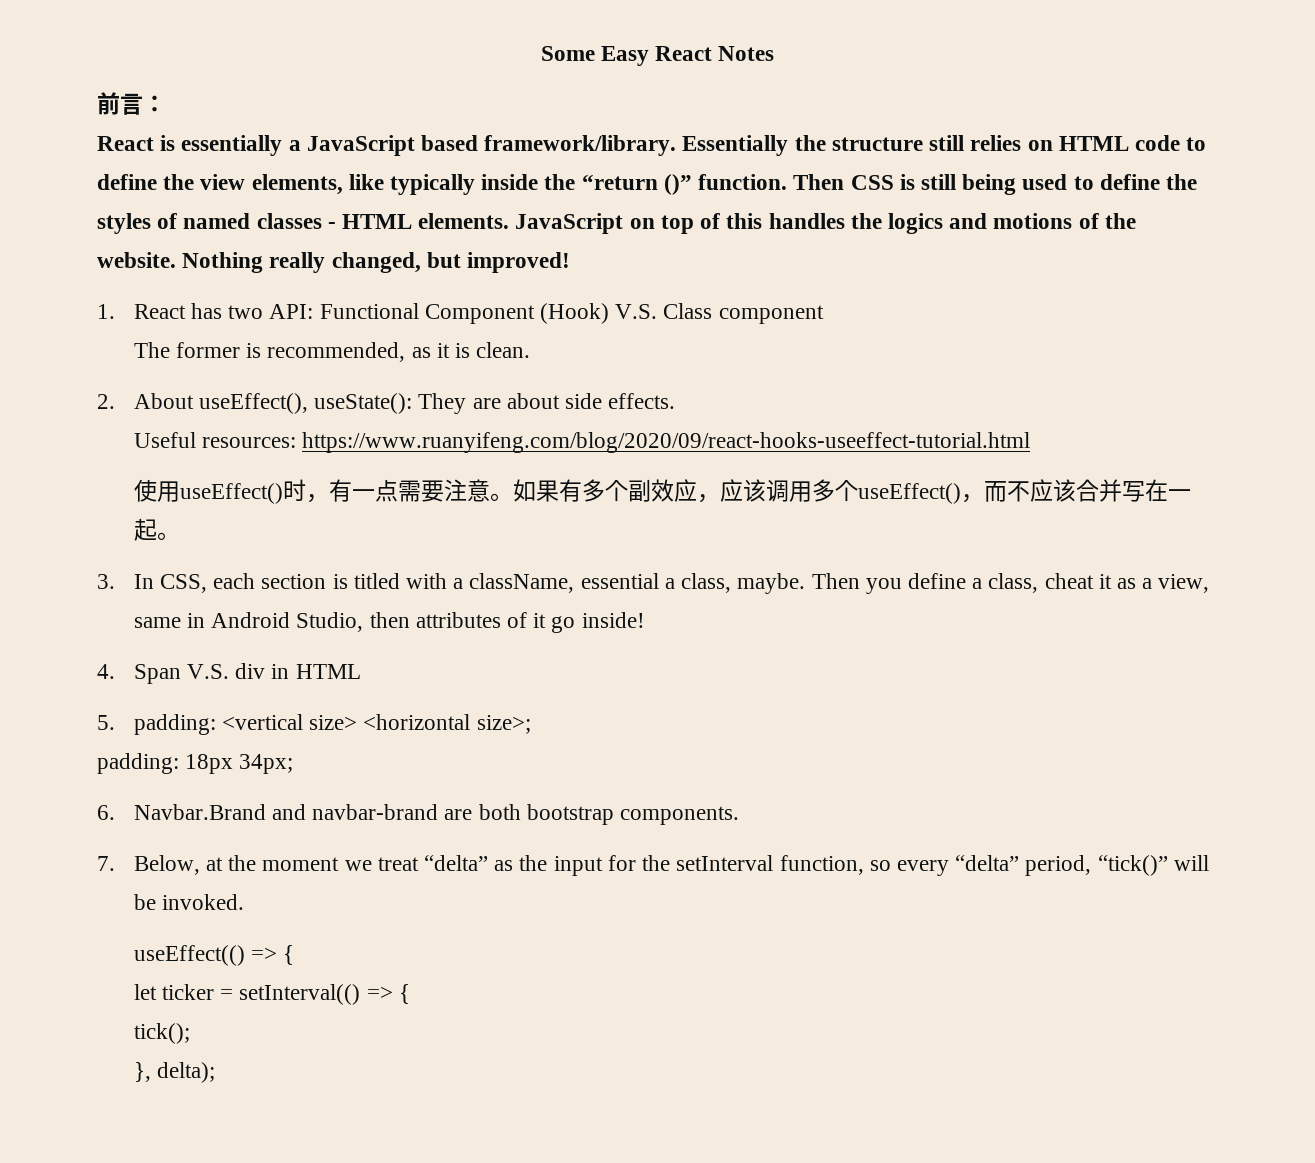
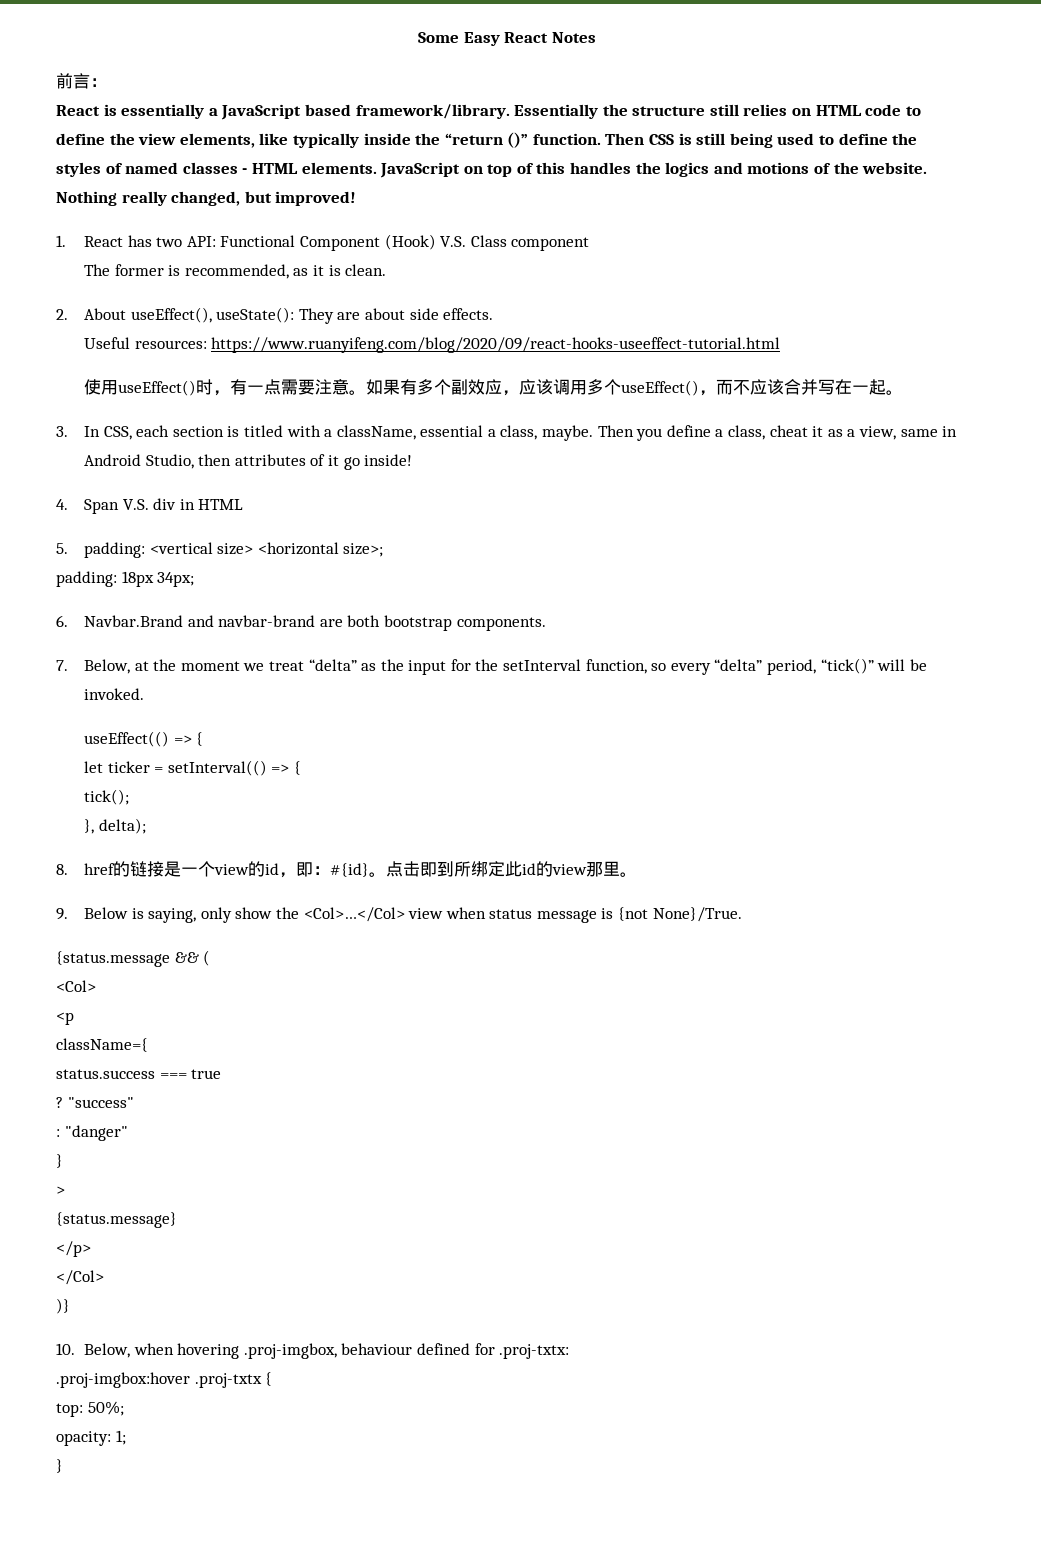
(215, 1072) none -> [56,861,637,878] [56,907,742,923] [56,950,211,967] [56,980,96,992] [56,1012,74,1025] [56,1038,148,1052] [56,1069,222,1079] [56,1097,134,1108] [56,1125,128,1141] [56,1154,63,1168] [56,1186,65,1195] [56,1212,177,1228] [56,1241,91,1257] [56,1270,104,1285] [56,1298,70,1314] [56,1343,570,1359] [56,1372,273,1388] [56,1401,124,1417] [56,1430,126,1446] [56,1459,63,1473] // 8. href的链接是一个view的id，即：#{id}。点击即到所绑定此id的view那里。 // 9. Below is saying, only show the <Col>…</Col> view when status message is {not None}/True. // {status.message && ( // <Col> // <p // className={ // status.success === true // ? "success" // : "danger" // } // > // {status.message} // </p> // </Col> // )} // 10. Below, when hovering .proj-imgbox, behaviour defined for .proj-txtx: // .proj-imgbox:hover .proj-txtx { // top: 50%; // opacity: 1; // }

